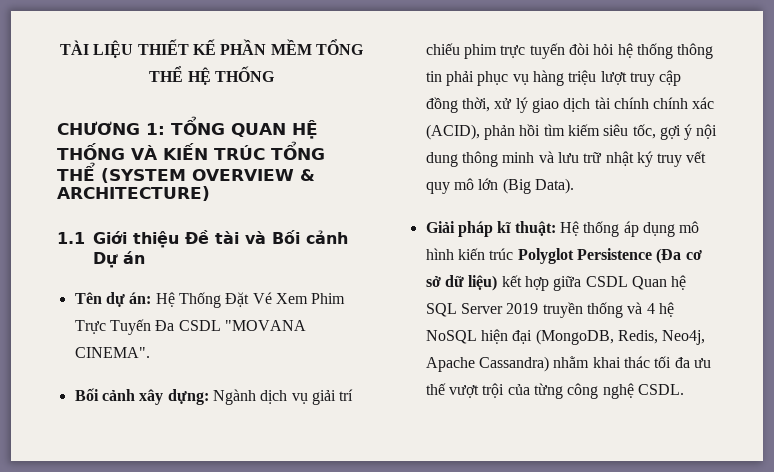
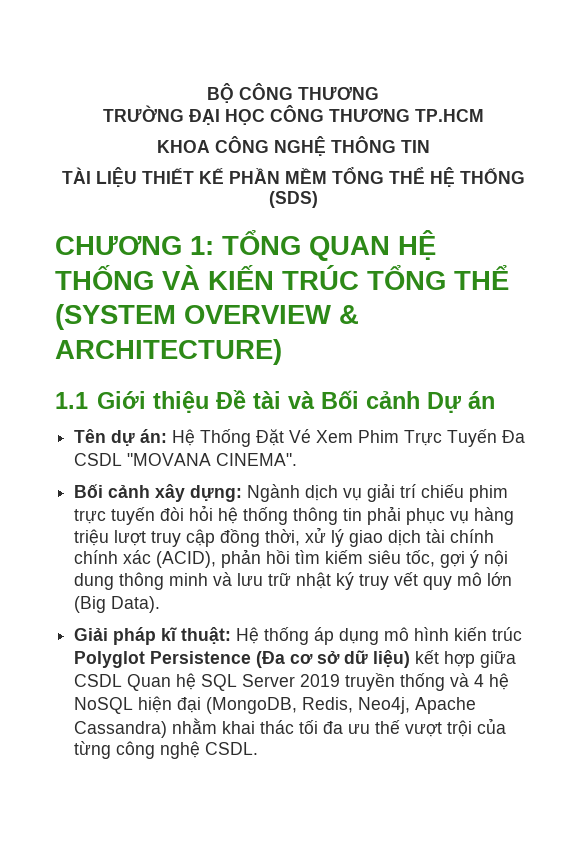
(60, 47) none -> [207,83,379,103] [102,105,484,125] [156,136,430,156] BỘ CÔNG THƯƠNG // TRƯỜNG ĐẠI HỌC CÔNG THƯƠNG TP.HCM // KHOA CÔNG NGHỆ THÔNG TIN //
(275, 74) none -> [268,191,318,208] (SDS)

